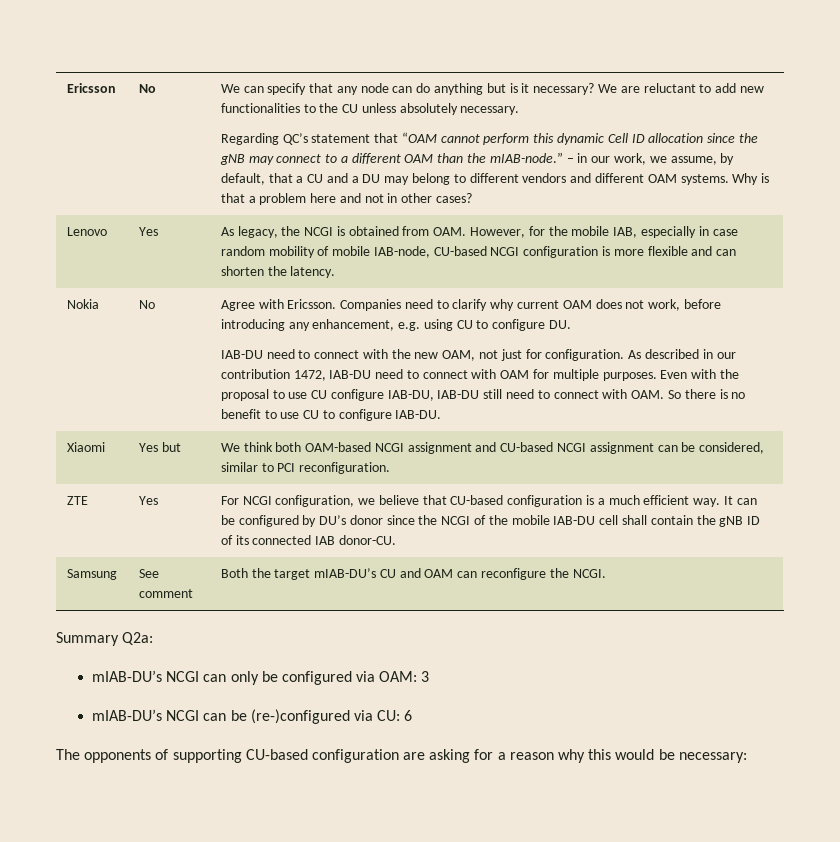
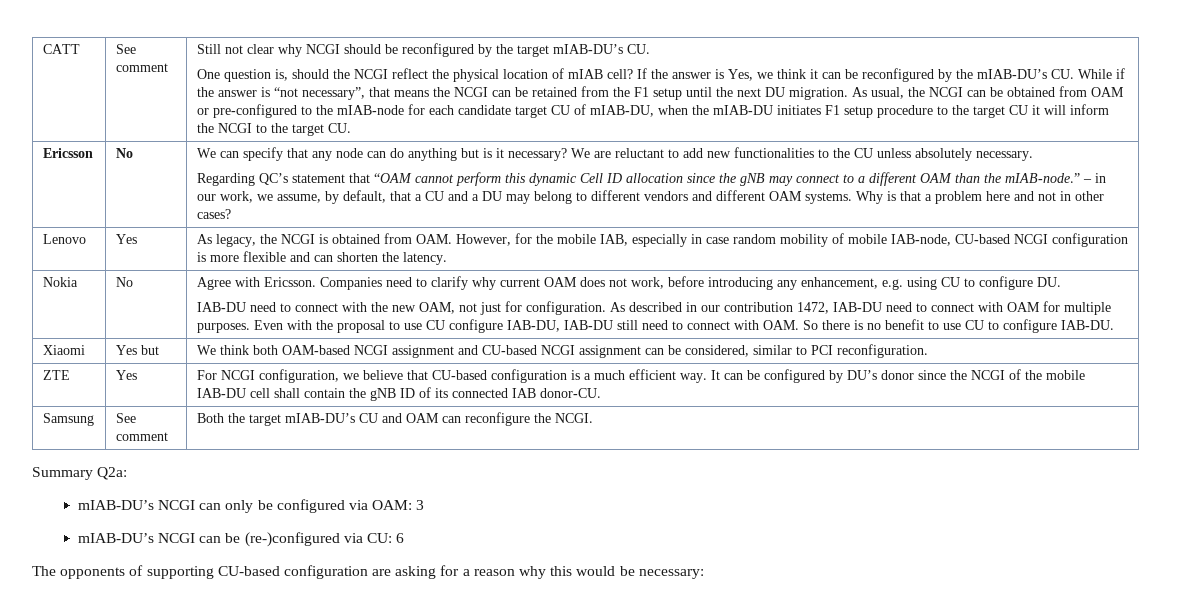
(66, 88) none -> [42,44,80,54] [115,44,136,54] [115,63,168,72] [196,43,650,57] [196,68,1125,82] [196,86,1124,100] [196,104,1109,118] [196,123,351,136] CATT | See comment | Still not clear why NCGI should be reconfigured by the target mIAB-DU’s CU. // One question is, should the NCGI reflect the physical location of mIAB cell? If the answer is Yes, we think it can be reconfigured by the mIAB-DU’s CU. While if the answer is “not necessary”, that means the NCGI can be retained from the F1 setup until the next DU migration. As usual, the NCGI can be obtained from OAM or pre-configured to the mIAB-node for each candidate target CU of mIAB-DU, when the mIAB-DU initiates F1 setup procedure to the target CU it will inform the NCGI to the target CU. //

